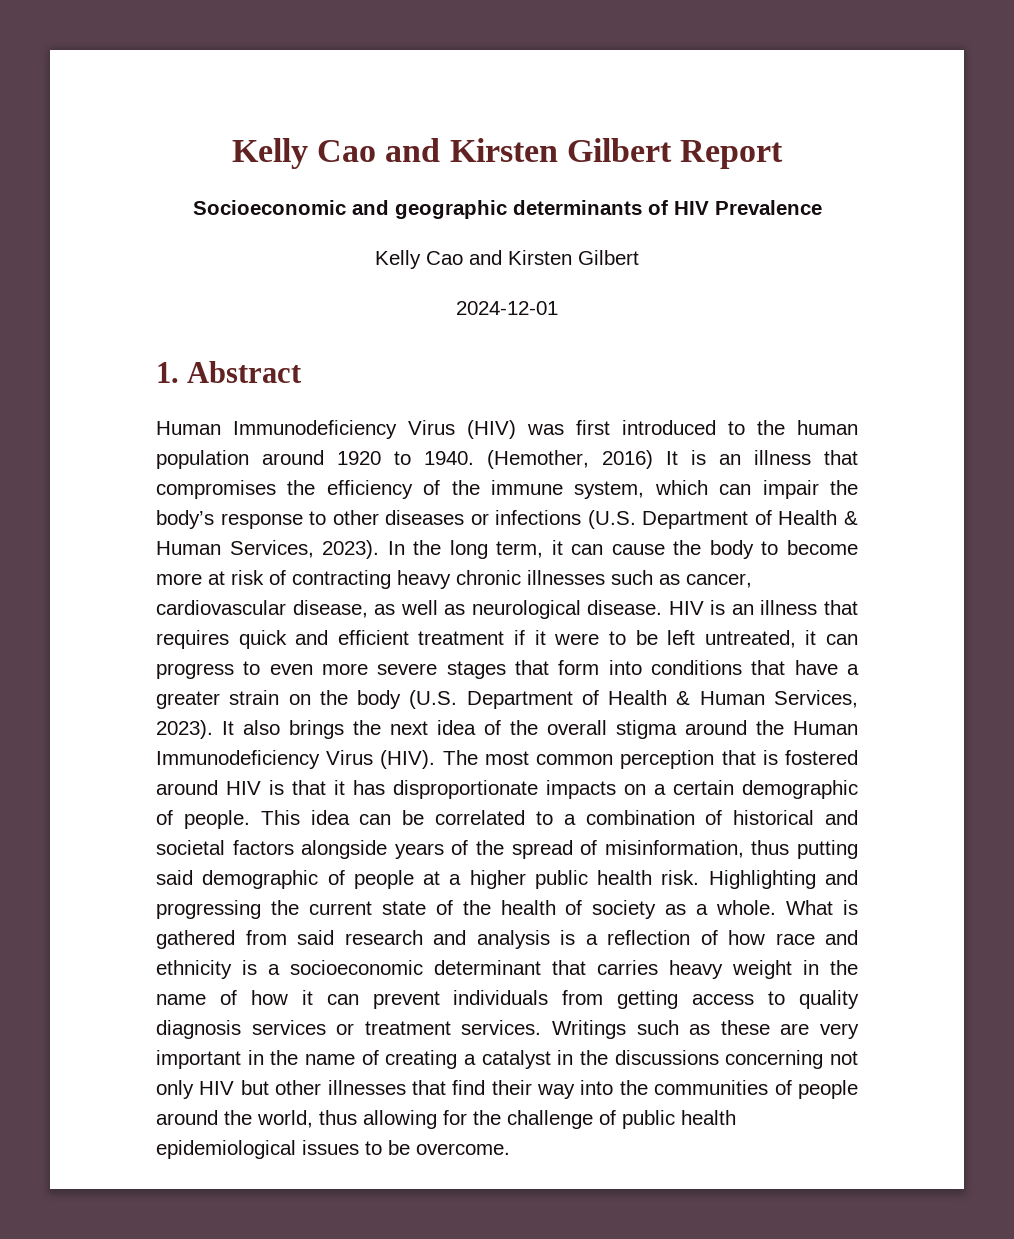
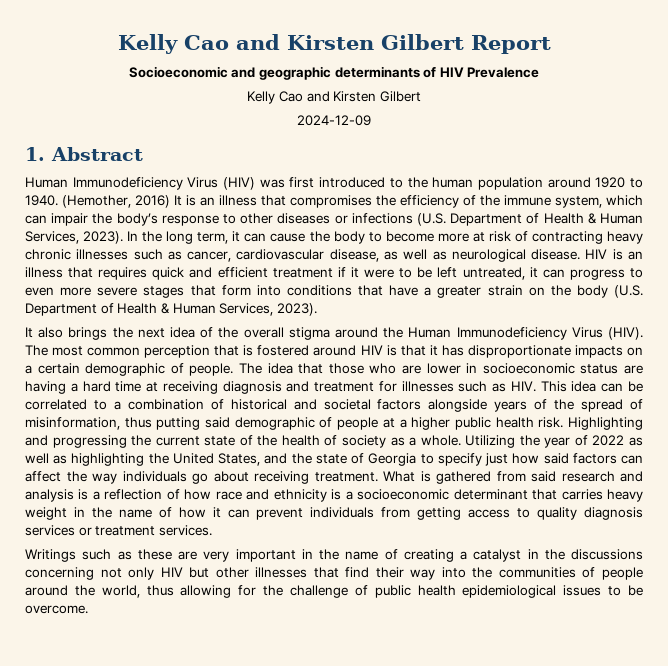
[456,301,558,315] 2024-12-01 -> [297,115,371,126] 2024-12-09
(213, 729) none -> (317, 309) //
(250, 819) none -> [238,363,644,374] [25,381,536,394] The idea that those who are lower in socioeconomic status are having a hard time at receiving diagnosis and treatment for illnesses such as HIV.
(777, 907) none -> [465,435,643,448] [25,453,644,466] [25,471,378,484] Utilizing the year of 2022 as well as highlighting the United States, and the state of Georgia to specify just how said factors can affect the way individuals go about receiving treatment.
(542, 1027) none -> (212, 530) //

